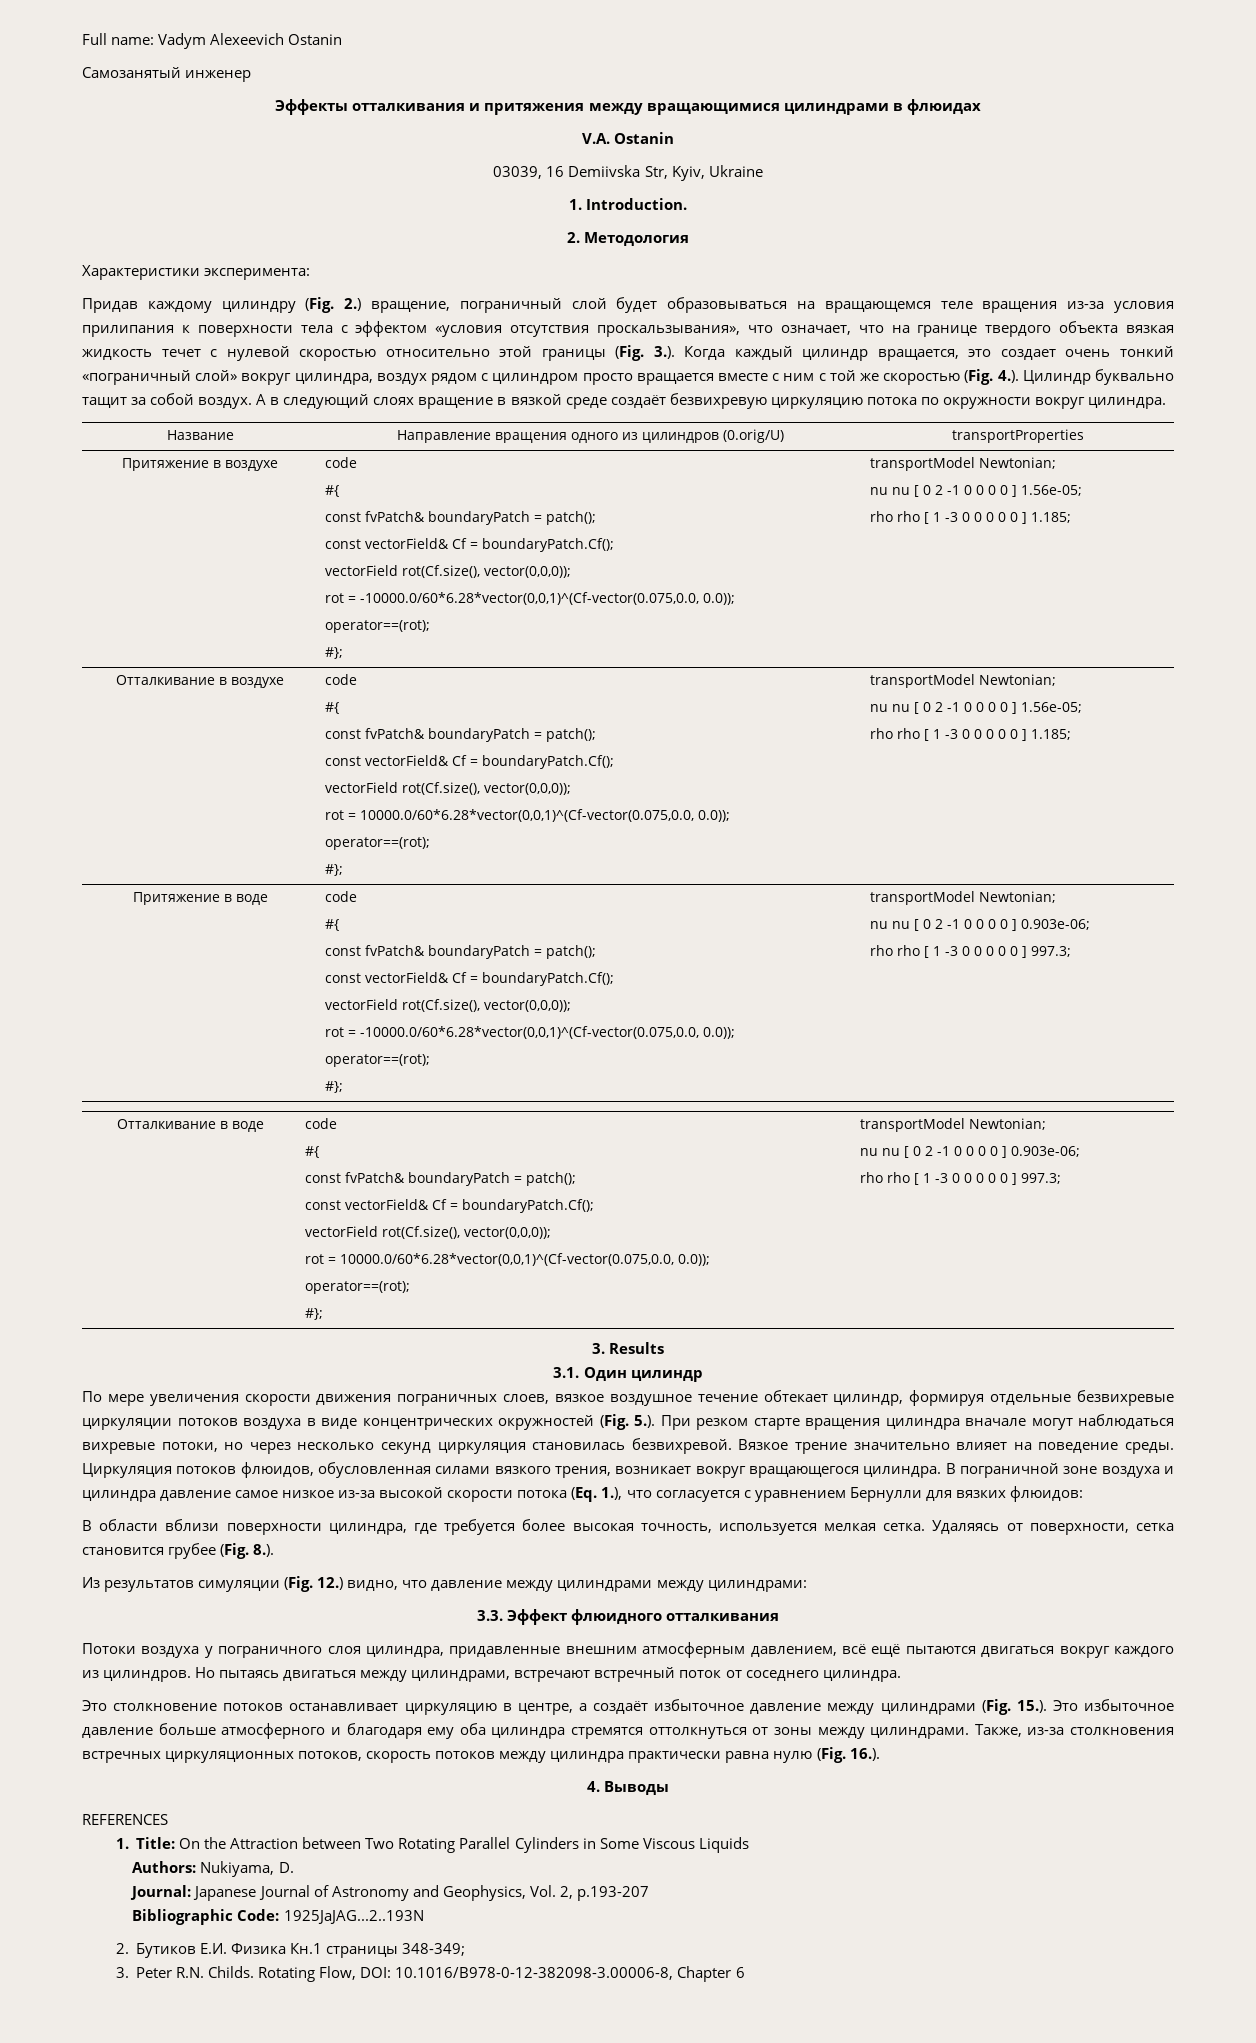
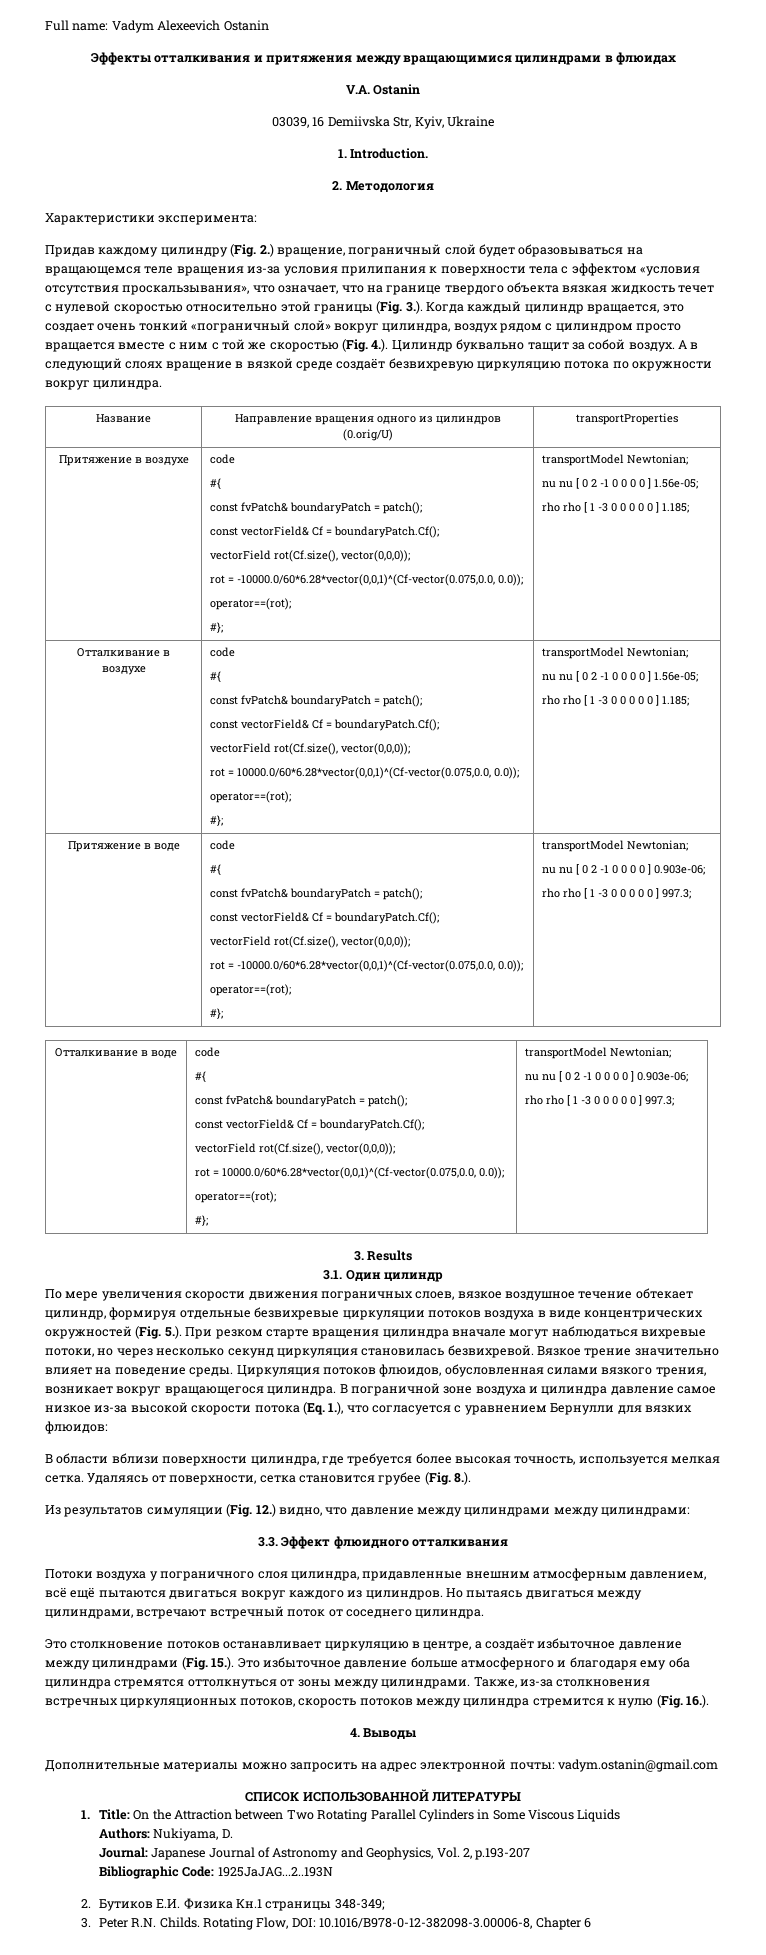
[82,67,252,82] // Самозанятый инженер -> (269, 25) none
[628,1751,770,1763] практически равна -> [532,1698,615,1708] стремится к
[82,1814,168,1825] REFERENCES -> [45,1759,718,1772] [245,1789,521,1802] Дополнительные материалы можно запросить на адрес электронной почты: vadym.ostanin@gmail.com // СПИСОК ИСПОЛЬЗОВАННОЙ ЛИТЕРАТУРЫ

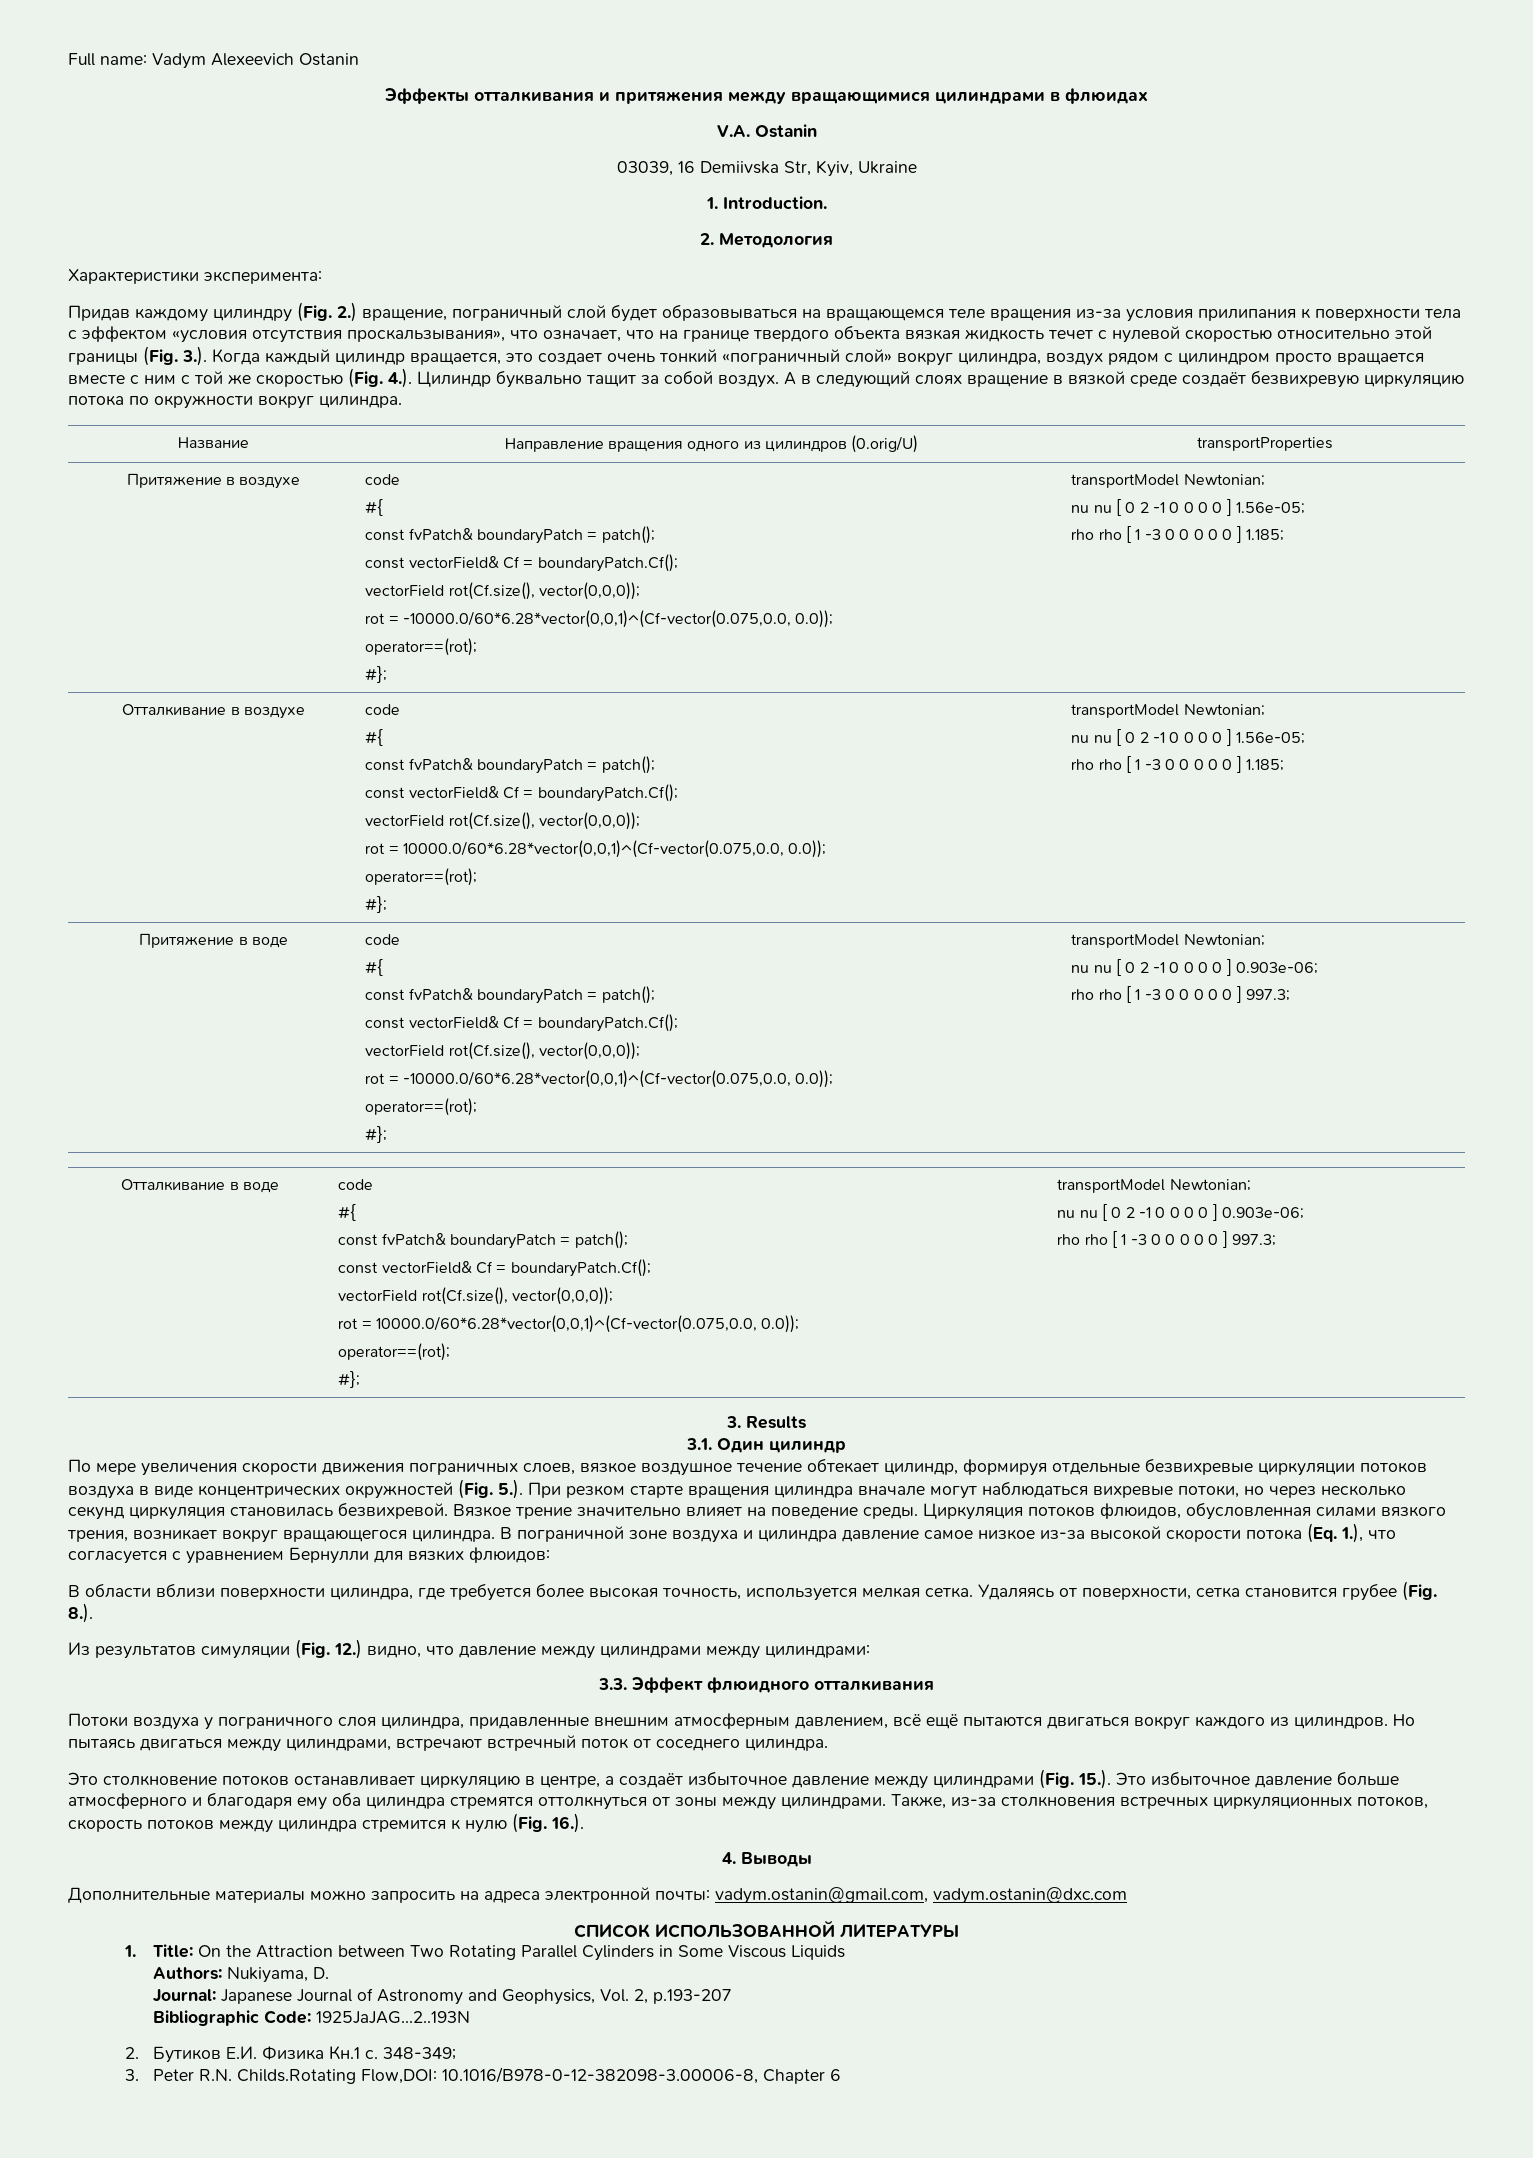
[379,1762,417,1772] адрес -> [484,1891,540,1903] адреса
[558,1759,718,1772] vadym.ostanin@gmail.com -> [715,1887,1127,1904] vadym.ostanin@gmail.com, vadym.ostanin@dxc.com
[265,1901,332,1911] страницы -> [364,2050,378,2059] с.
[159,1917,316,1930] Childs. Rotating Flow, DOI: -> [236,2069,437,2084] Childs.Rotating Flow,DOI:

